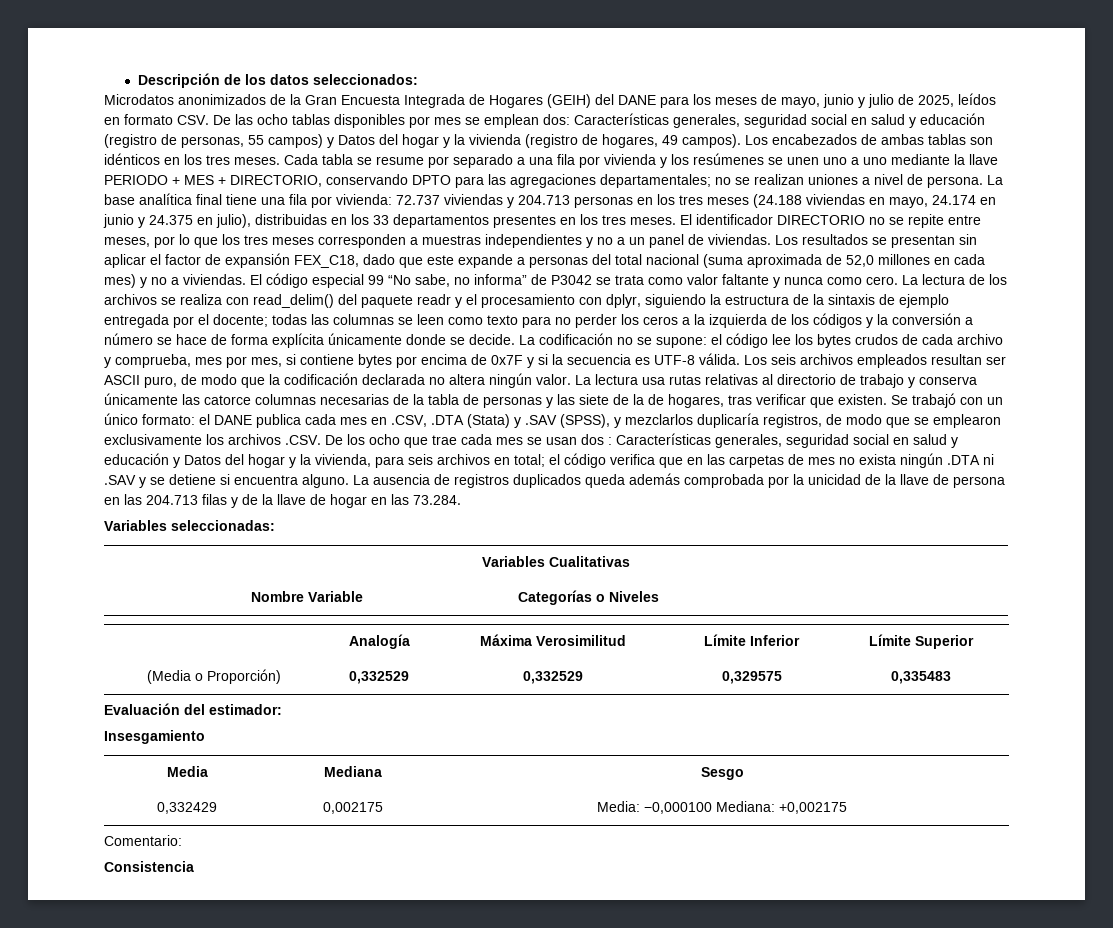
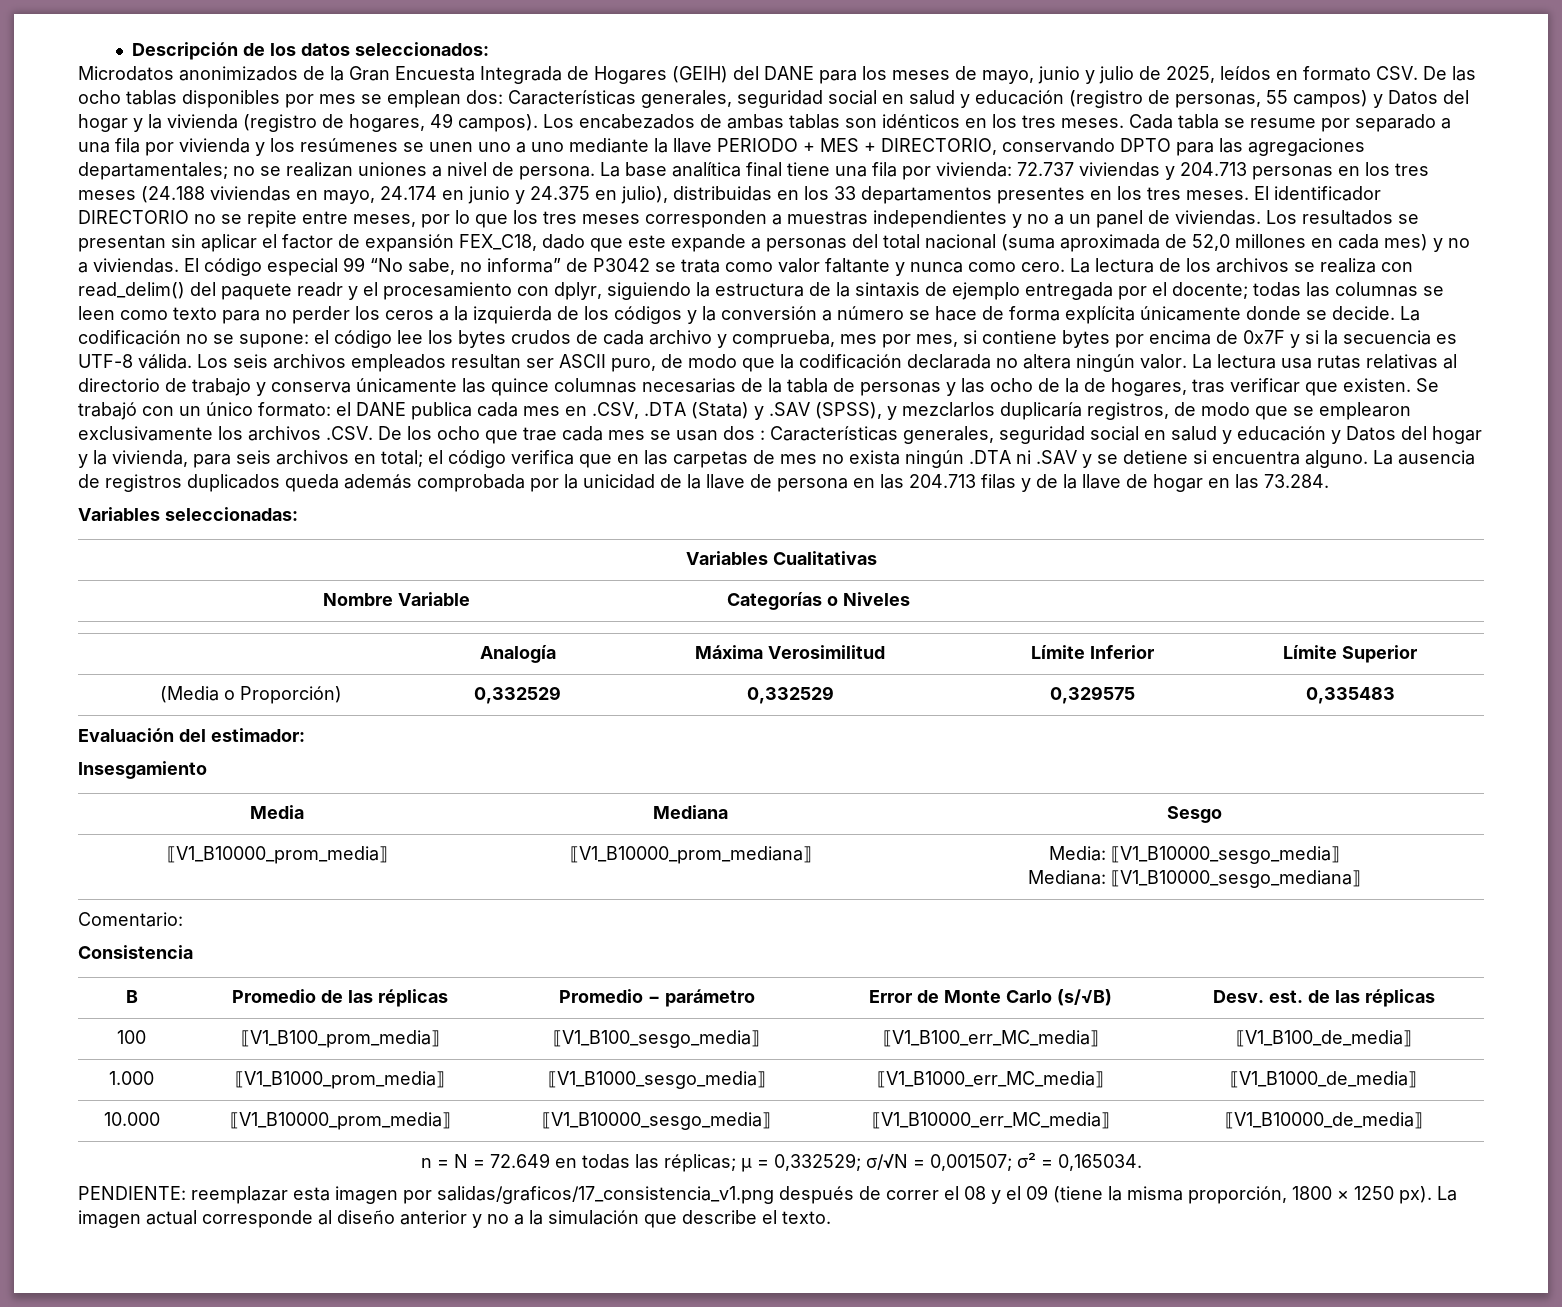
[204,395,251,405] catorce -> [491,378,549,396] quince
[579,394,609,405] siete -> [990,378,1033,392] ocho
[157,802,217,814] [322,802,383,814] 0,332429 | 0,002175 -> [166,846,388,864] [569,846,812,864] ⟦V1_B10000_prom_media⟧ | ⟦V1_B10000_prom_mediana⟧
[644,801,847,814] −0,000100 Mediana: +0,002175 -> [1111,846,1340,864] [1028,870,1361,888] ⟦V1_B10000_sesgo_media⟧ // Mediana: ⟦V1_B10000_sesgo_mediana⟧
(194, 866) none -> [125,990,138,1003] [232,989,448,1007] [558,989,755,1007] [869,989,1112,1006] [1212,989,1435,1007] [117,1030,146,1044] [240,1030,440,1048] [553,1030,760,1048] [882,1030,1099,1047] [1235,1030,1412,1047] [109,1071,154,1085] [235,1071,445,1089] [547,1071,766,1089] [877,1071,1104,1088] [1230,1071,1417,1088] [103,1112,160,1126] [229,1112,451,1130] [542,1112,771,1130] [871,1112,1110,1129] [1224,1112,1423,1129] [420,1152,1142,1172] [78,1185,1457,1204] [78,1210,831,1228] // B | Promedio de las réplicas | Promedio − parámetro | Error de Monte Carlo (s/√B) | Desv. est. de las réplicas // 100 | ⟦V1_B100_prom_media⟧ | ⟦V1_B100_sesgo_media⟧ | ⟦V1_B100_err_MC_media⟧ | ⟦V1_B100_de_media⟧ // 1.000 | ⟦V1_B1000_prom_media⟧ | ⟦V1_B1000_sesgo_media⟧ | ⟦V1_B1000_err_MC_media⟧ | ⟦V1_B1000_de_media⟧ // 10.000 | ⟦V1_B10000_prom_media⟧ | ⟦V1_B10000_sesgo_media⟧ | ⟦V1_B10000_err_MC_media⟧ | ⟦V1_B10000_de_media⟧ // n = N = 72.649 en todas las réplicas; μ = 0,332529; σ/√N = 0,001507; σ² = 0,165034. // PENDIENTE: reemplazar esta imagen por salidas/graficos/17_consistencia_v1.png después de correr el 08 y el 09 (tiene la misma proporción, 1800 × 1250 px). La imagen actual corresponde al diseño anterior y no a la simulación que describe el texto.

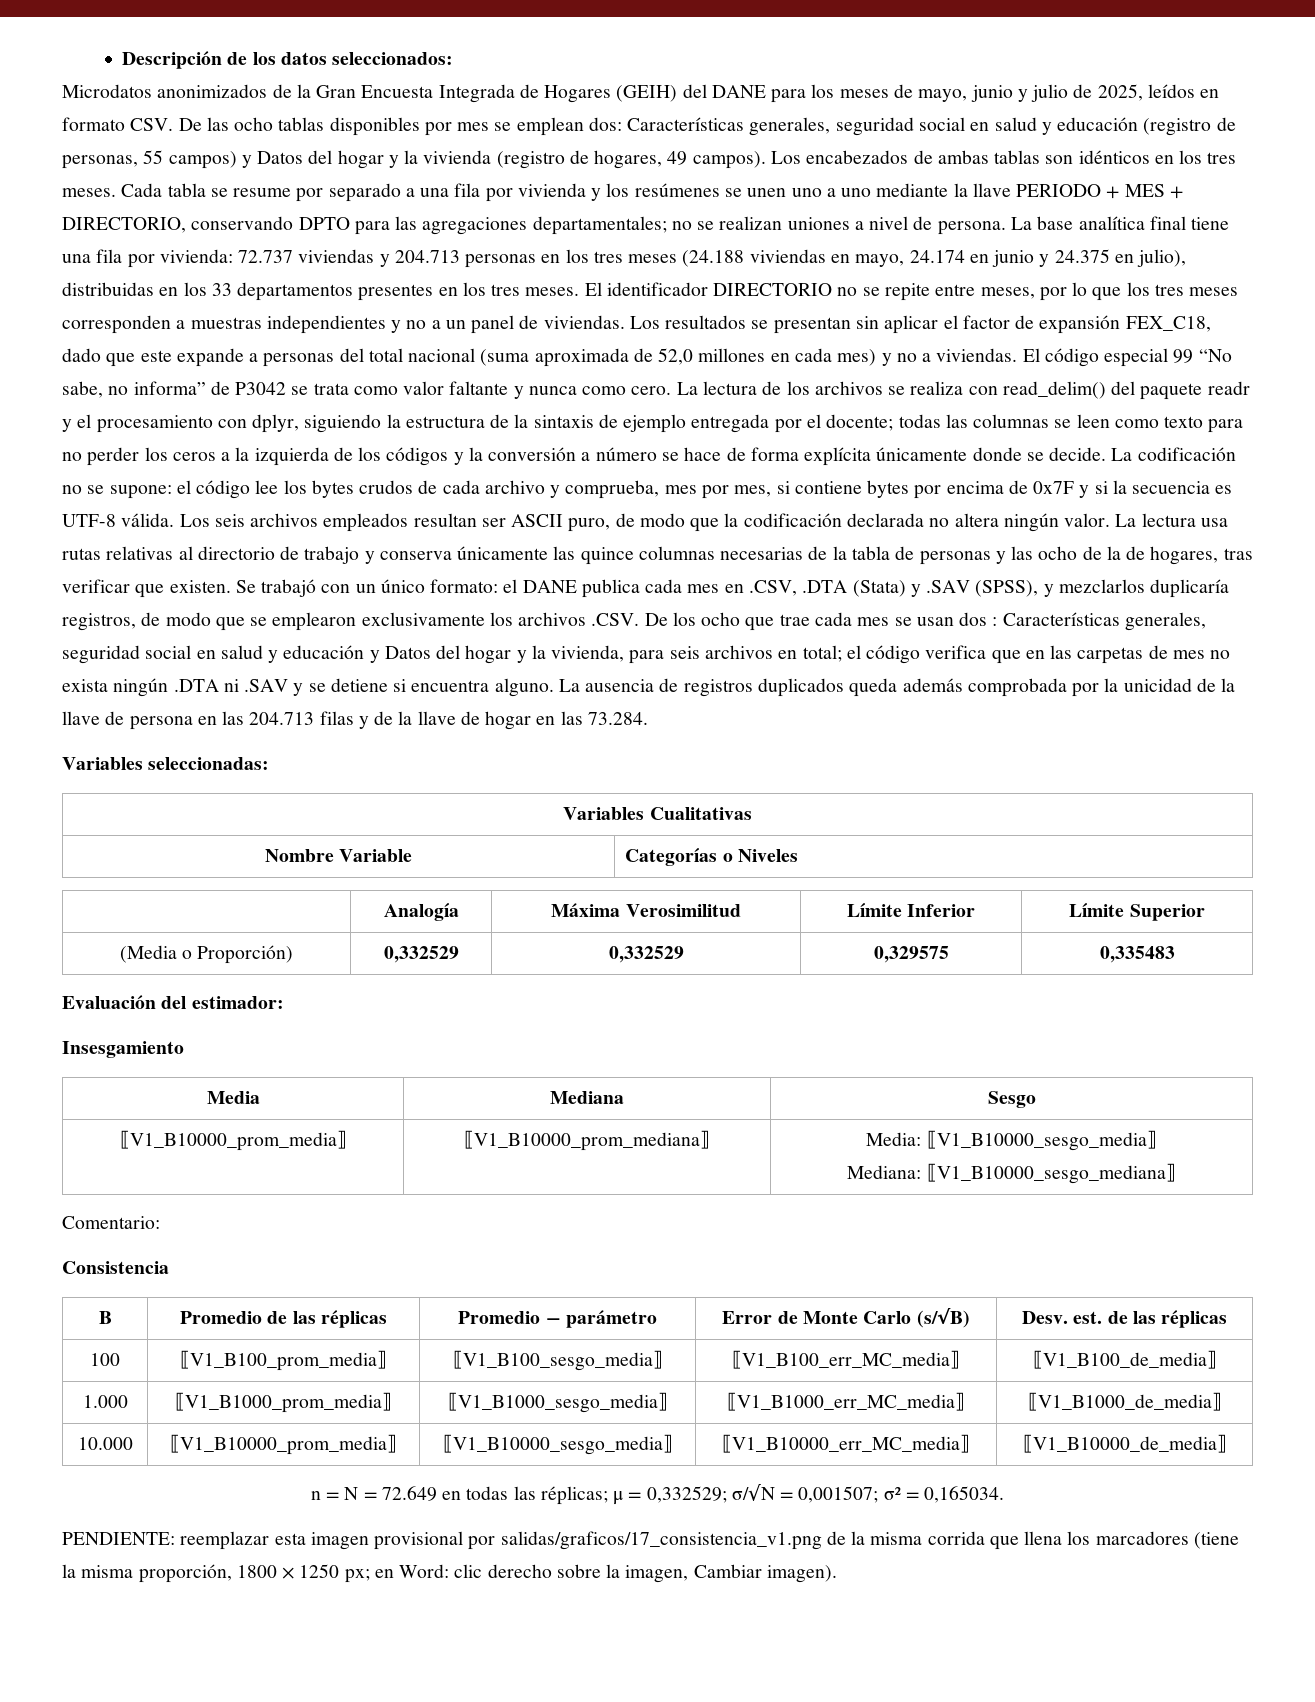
(398, 1195) none -> [374,1531,464,1550] provisional
[779,1185,1048,1204] después de correr el 08 y el 09 -> [826,1531,1189,1550] de la misma corrida que llena los marcadores
[1399,1186,1457,1204] [78,1210,831,1228] px). La imagen actual corresponde al diseño anterior y no a la simulación que describe el texto. -> [344,1564,837,1583] px; en Word: clic derecho sobre la imagen, Cambiar imagen).

